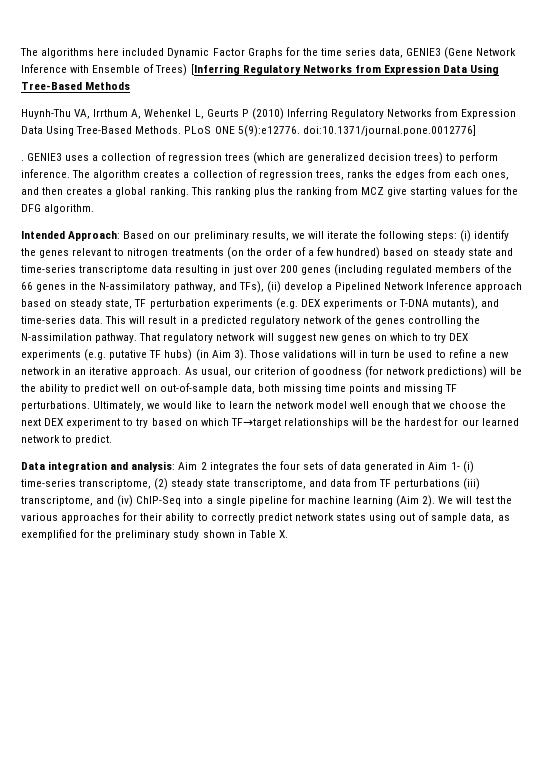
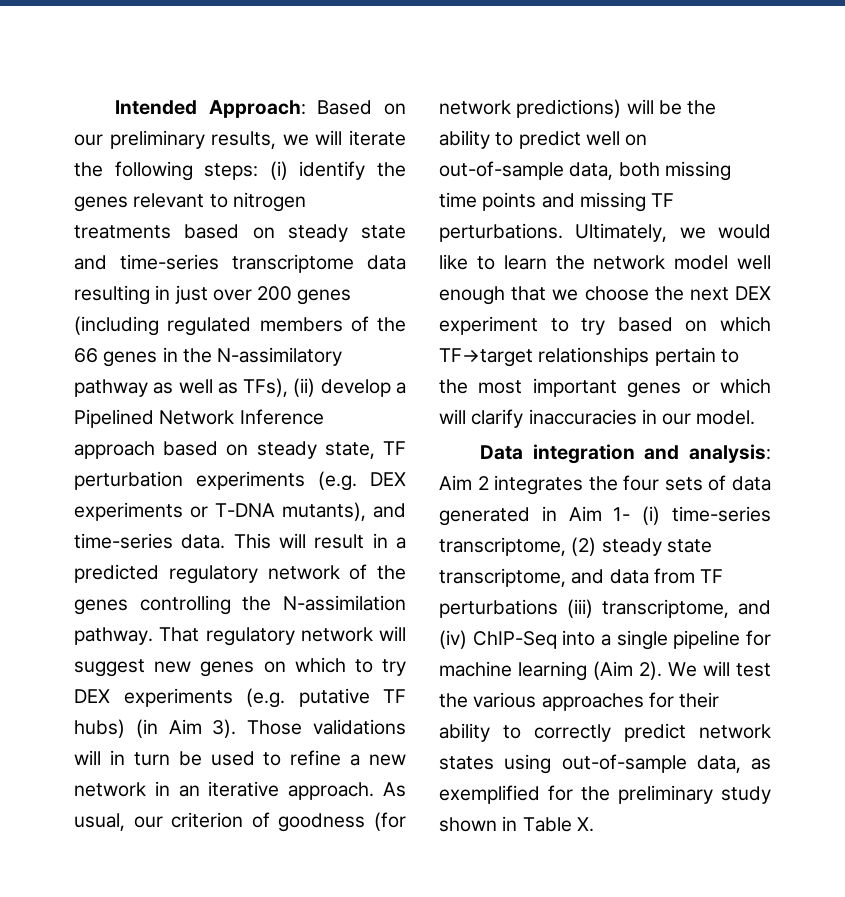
[20,47,517,59] [21,64,500,76] [21,82,131,90] [21,108,517,120] [21,125,476,137] [21,152,499,164] [21,169,510,180] [21,186,518,197] [21,204,95,214] The algorithms here included Dynamic Factor Graphs for the time series data, GENIE3 (Gene Network Inference with Ensemble of Trees) [Inferring Regulatory Networks from Expression Data Using Tree-Based Methods // Huynh-Thu VA, Irrthum A, Wehenkel L, Geurts P (2010) Inferring Regulatory Networks from Expression Data Using Tree-Based Methods. PLoS ONE 5(9):e12776. doi:10.1371/journal.pone.0012776] // . GENIE3 uses a collection of regression trees (which are generalized decision trees) to perform inference. The algorithm creates a collection of regression trees, ranks the edges from each ones, and then creates a global ranking. This ranking plus the ranking from MCZ give starting values for the DFG algorithm. // -> (115, 107) none
[226,247,381,259] (on the order of a few hundred) -> (171, 232) none
[173,282,237,292] pathway, and -> [74,379,238,397] pathway as well as
[352,417,519,426] [21,435,113,445] will be the hardest for our learned network to predict. -> [654,347,739,366] [439,378,771,398] [439,409,756,428] pertain to the most important genes or which will clarify inaccuracies in our model.
[399,512,468,523] out of sample -> [561,754,687,773] out-of-sample

